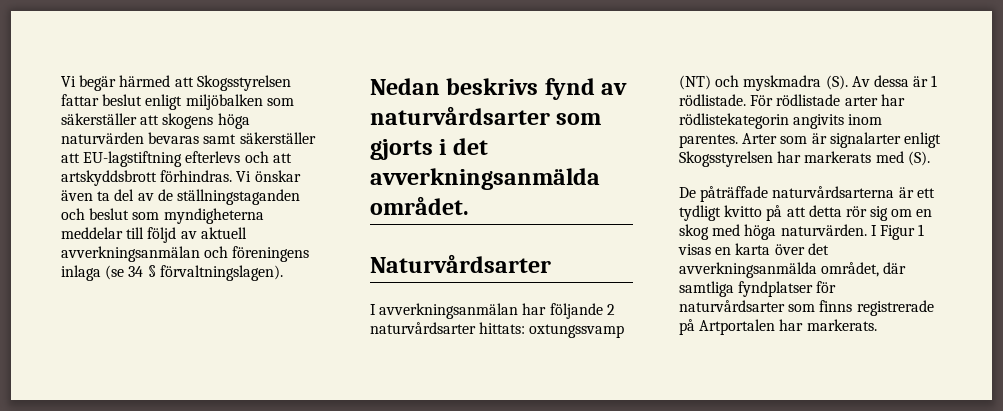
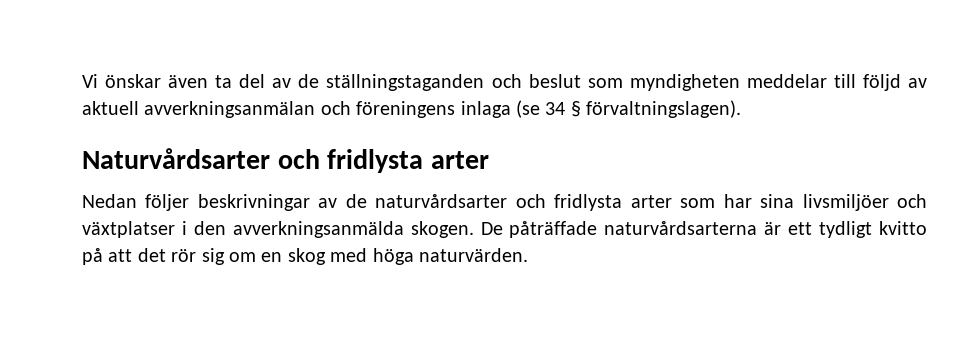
[61,75,291,91] [61,94,294,110] [61,113,250,129] [61,132,316,144] [61,151,292,167] [61,170,252,186] Vi begär härmed att Skogsstyrelsen fattar beslut enligt miljöbalken som säkerställer att skogens höga naturvärden bevaras samt säkerställer att EU-lagstiftning efterlevs och att artskyddsbrott förhindras. Vi -> [82,74,98,88] Vi
[163,208,264,224] myndigheterna -> [629,74,740,91] myndigheten
[370,78,628,100] [370,106,602,125] [370,138,488,160] [370,168,600,190] [370,196,469,215] [370,254,551,273] [370,303,615,319] [370,322,625,338] [679,75,938,91] [679,94,905,106] [679,113,883,129] [679,132,941,148] [679,151,930,167] Nedan beskrivs fynd av naturvårdsarter som gjorts i det avverkningsanmälda området. // Naturvårdsarter // I avverkningsanmälan har följande 2 naturvårdsarter hittats: oxtungssvamp (NT) och myskmadra (S). Av dessa är 1 rödlistade. För rödlistade arter har rödlistekategorin angivits inom parentes. Arter som är signalarter enligt Skogsstyrelsen har markerats med (S). // -> [82,148,489,173] [82,194,927,211] [82,221,474,238] Naturvårdsarter och fridlysta arter // Nedan följer beskrivningar av de naturvårdsarter och fridlysta arter som har sina livsmiljöer och växtplatser i den avverkningsanmälda skogen.
[808,205,842,217] detta -> [137,248,166,262] det
[870,224,925,240] [678,243,829,255] [679,262,907,278] [679,281,837,297] [679,300,934,316] [679,319,877,335] I Figur 1 visas en karta över det avverkningsanmälda området, där samtliga fyndplatser för naturvårdsarter som finns registrerade på Artportalen har markerats. -> (528, 255) none

